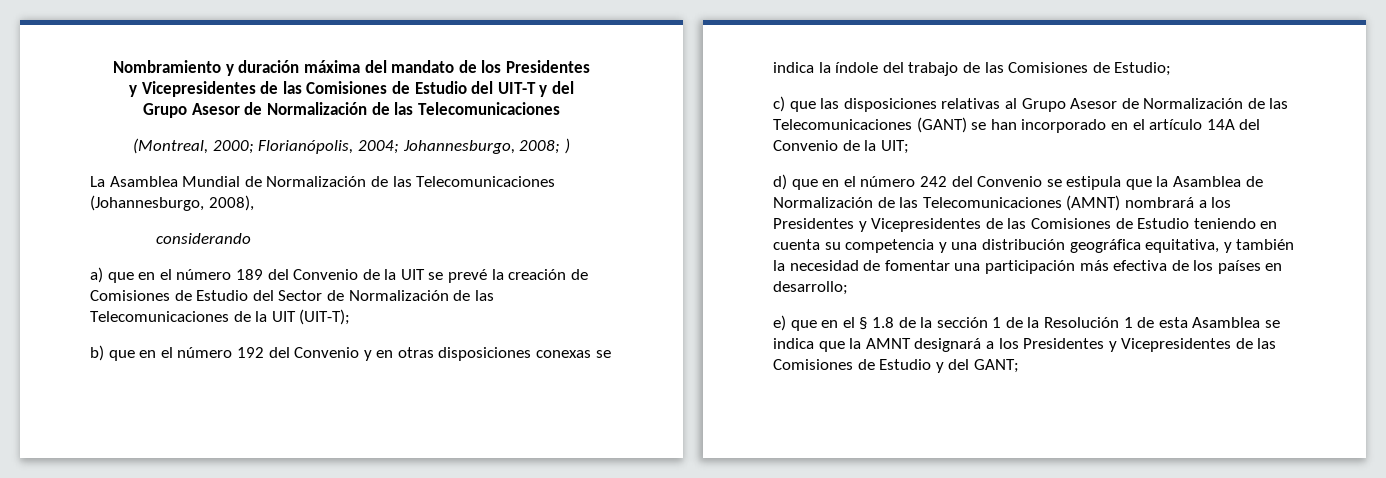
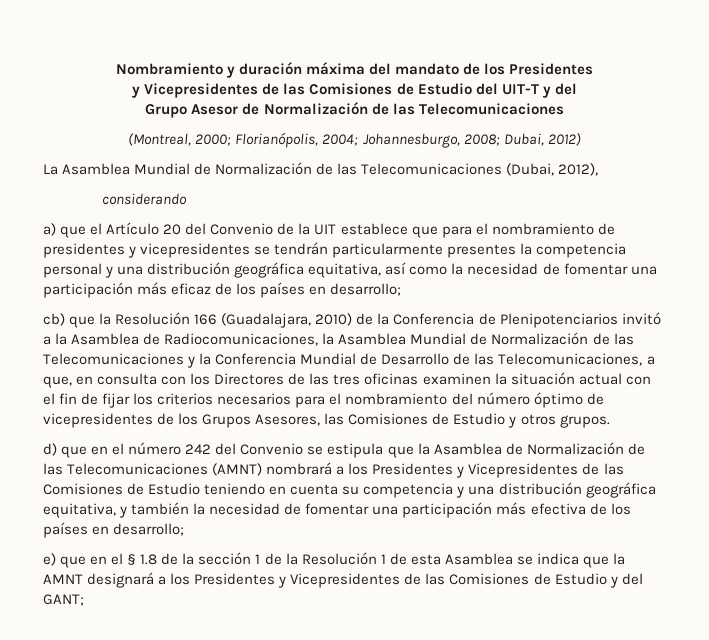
[564,138,570,154] ) -> [503,133,581,146] Dubai, 2012)
[90,195,254,211] (Johannesburgo, 2008), -> [506,163,599,176] (Dubai, 2012),
[138,269,263,280] en el número 189 -> [90,222,182,235] el Artículo 20
[428,269,588,283] [90,290,494,301] [90,309,351,325] [90,345,611,361] [773,62,1172,76] [773,96,1289,112] [773,117,1261,133] [773,140,909,154] se prevé la creación de Comisiones de Estudio del Sector de Normalización de las Telecomunicaciones de la UIT (UIT-T); // b) que en el número 192 del Convenio y en otras disposiciones conexas se indica la índole del trabajo de las Comisiones de Estudio; // c) que las disposiciones relativas al Grupo Asesor de Normalización de las Telecomunicaciones (GANT) se han incorporado en el artículo 14A del Convenio de la UIT; -> [340,223,615,238] [43,242,627,258] [43,262,657,278] [43,282,402,298] [43,312,661,328] [43,332,634,346] [43,353,655,368] [43,372,651,388] [43,392,604,408] [43,413,610,428] establece que para el nombramiento de presidentes y vicepresidentes se tendrán particularmente presentes la competencia personal y una distribución geográfica equitativa, así como la necesidad de fomentar una participación más eficaz de los países en desarrollo; // cb) que la Resolución 166 (Guadalajara, 2010) de la Conferencia de Plenipotenciarios invitó a la Asamblea de Radiocomunicaciones, la Asamblea Mundial de Normalización de las Telecomunicaciones y la Conferencia Mundial de Desarrollo de las Telecomunicaciones, a que, en consulta con los Directores de las tres oficinas examinen la situación actual con el fin de fijar los criterios necesarios para el nombramiento del número óptimo de vicepresidentes de los Grupos Asesores, las Comisiones de Estudio y otros grupos.

